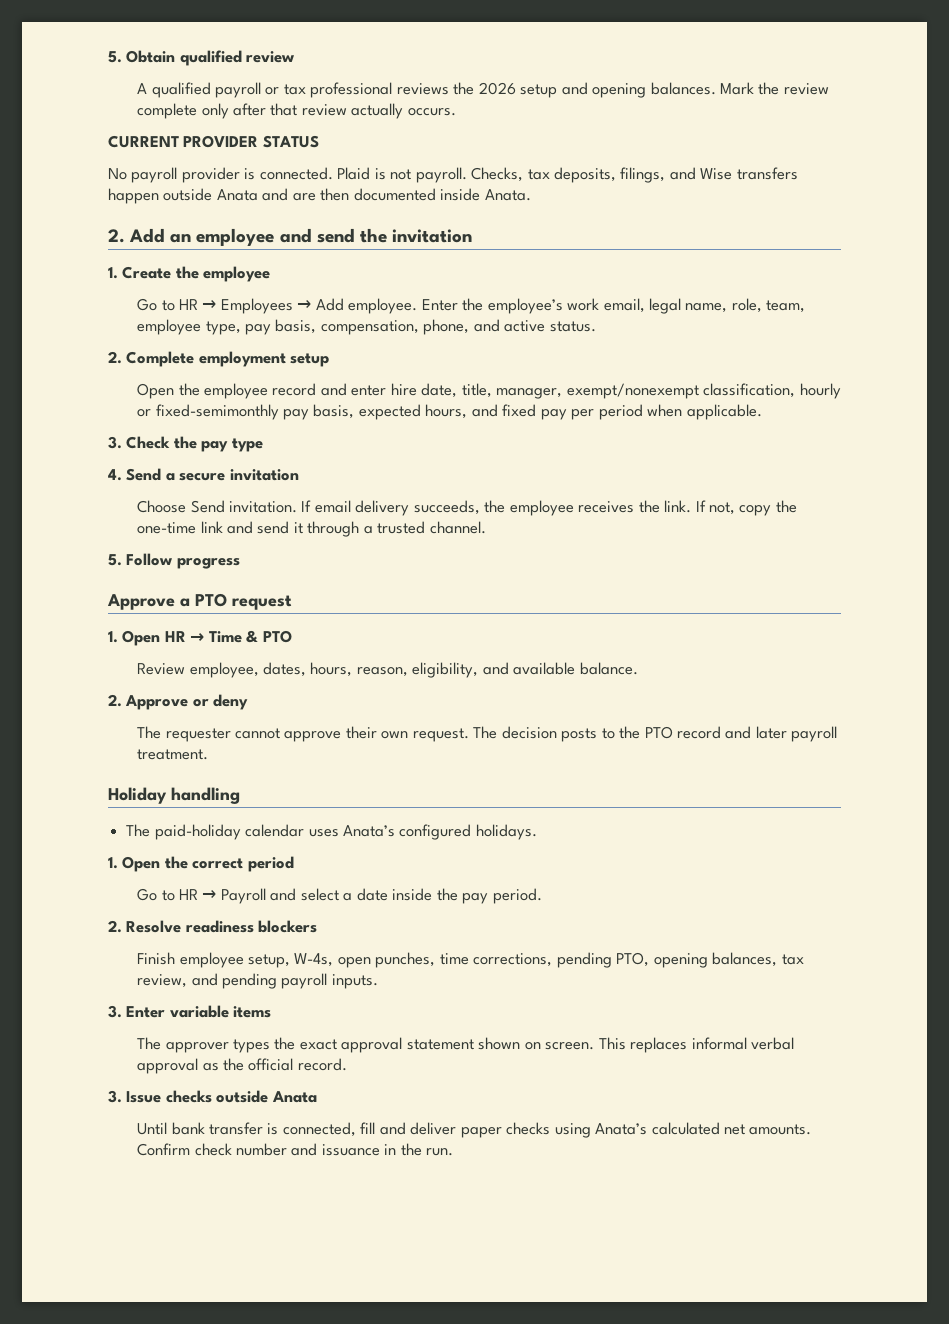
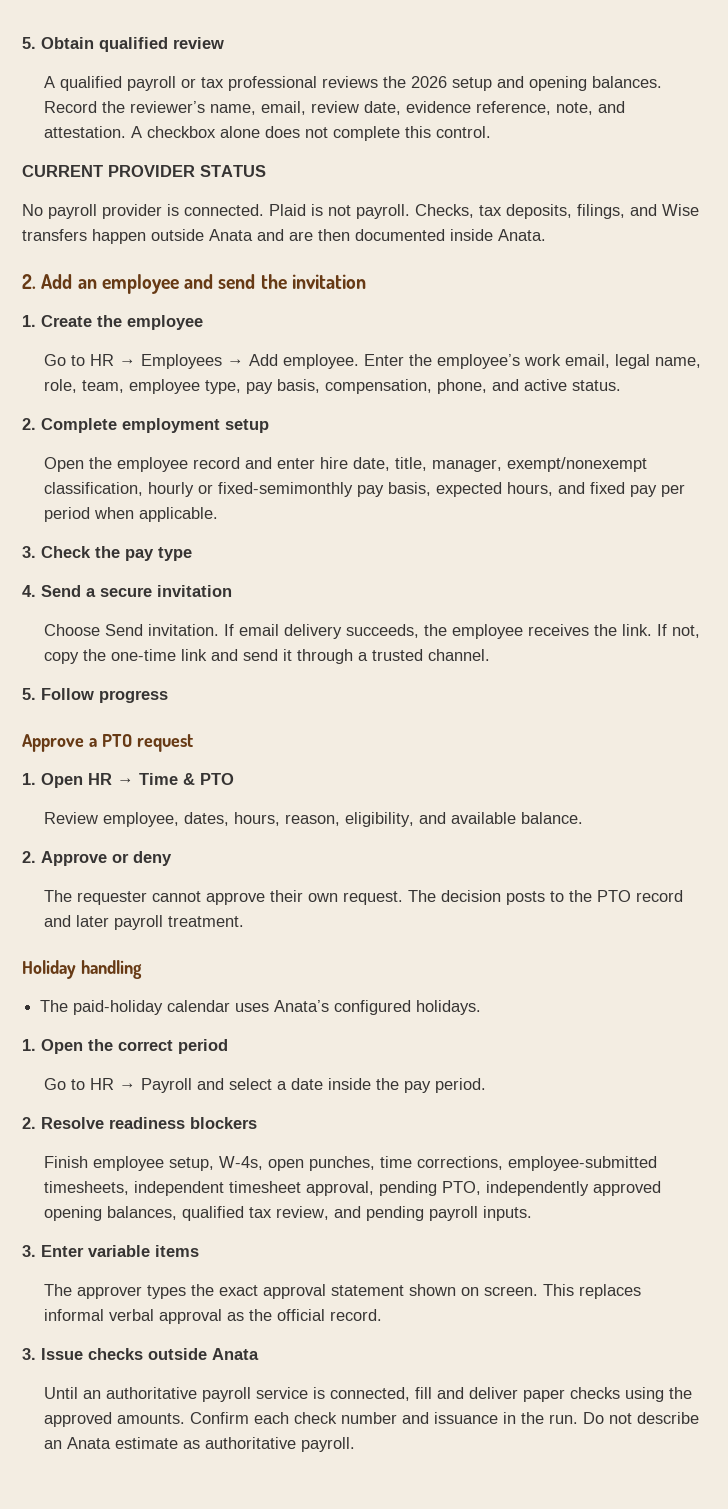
[719,82,829,95] [137,103,456,119] Mark the review complete only after that review actually occurs. -> [44,101,626,115] [44,126,492,141] Record the reviewer’s name, email, review date, evidence reference, note, and attestation. A checkbox alone does not complete this control.
[556,952,650,968] pending PTO, -> [508,1156,658,1171] [44,1181,662,1196] employee-submitted timesheets, independent timesheet approval, pending PTO, independently approved
(778, 959) none -> [182,1206,245,1221] qualified
[171,1122,263,1135] bank transfer -> [83,1387,309,1402] an authoritative payroll service
[595,1122,745,1135] Anata’s calculated net -> [669,1387,693,1399] [44,1412,113,1427] the approved
(191, 1149) none -> [254,1412,290,1424] each
(454, 1152) none -> [583,1412,700,1424] [44,1437,356,1452] Do not describe an Anata estimate as authoritative payroll.

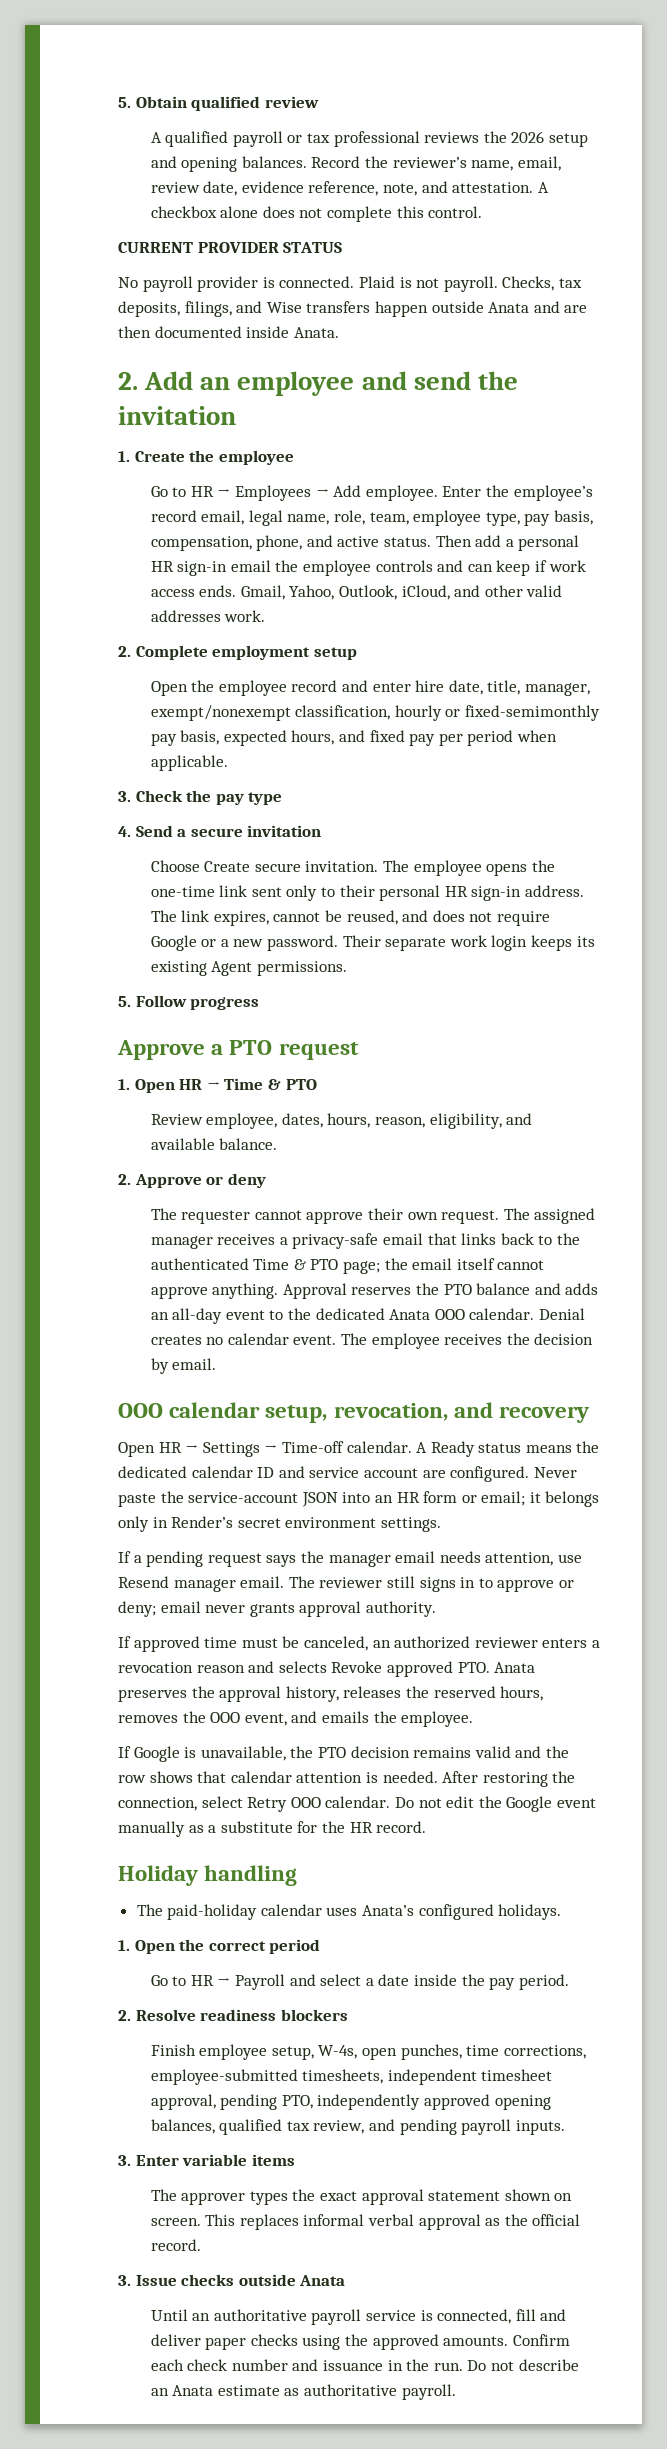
[524,354,562,366] work -> [150,510,197,522] record
(622, 385) none -> [435,535,580,551] [150,560,586,576] [150,585,563,600] [150,610,266,622] Then add a personal HR sign-in email the employee controls and can keep if work access ends. Gmail, Yahoo, Outlook, iCloud, and other valid addresses work.
[105,624,701,639] [44,649,491,664] Send invitation. If email delivery succeeds, the employee receives the link. If not, copy the one-time link and send it through a trusted channel. -> [204,860,555,876] [150,885,584,901] [150,910,550,926] [150,935,595,951] [150,961,347,976] Create secure invitation. The employee opens the one-time link sent only to their personal HR sign-in address. The link expires, cannot be reused, and does not require Google or a new password. Their separate work login keeps its existing Agent permissions.
[441,890,684,905] [44,915,245,930] decision posts to the PTO record and later payroll treatment. -> [534,1208,596,1224] [150,1233,580,1249] [150,1258,545,1274] [150,1283,599,1299] [150,1308,585,1324] [150,1333,594,1349] [150,1358,217,1374] [118,1402,590,1423] [118,1441,600,1457] [118,1466,577,1482] [118,1491,600,1507] [118,1516,441,1532] [118,1551,582,1567] [118,1576,574,1592] [118,1601,436,1617] [118,1636,600,1652] [118,1661,536,1677] [118,1686,544,1702] [118,1711,474,1727] [118,1746,569,1762] [118,1771,576,1787] [118,1796,596,1812] [118,1821,427,1837] assigned manager receives a privacy-safe email that links back to the authenticated Time & PTO page; the email itself cannot approve anything. Approval reserves the PTO balance and adds an all-day event to the dedicated Anata OOO calendar. Denial creates no calendar event. The employee receives the decision by email. // OOO calendar setup, revocation, and recovery // Open HR → Settings → Time-off calendar. A Ready status means the dedicated calendar ID and service account are configured. Never paste the service-account JSON into an HR form or email; it belongs only in Render’s secret environment settings. // If a pending request says the manager email needs attention, use Resend manager email. The reviewer still signs in to approve or deny; email never grants approval authority. // If approved time must be canceled, an authorized reviewer enters a revocation reason and selects Revoke approved PTO. Anata preserves the approval history, releases the reserved hours, removes the OOO event, and emails the employee. // If Google is unavailable, the PTO decision remains valid and the row shows that calendar attention is needed. After restoring the connection, select Retry OOO calendar. Do not edit the Google event manually as a substitute for the HR record.

